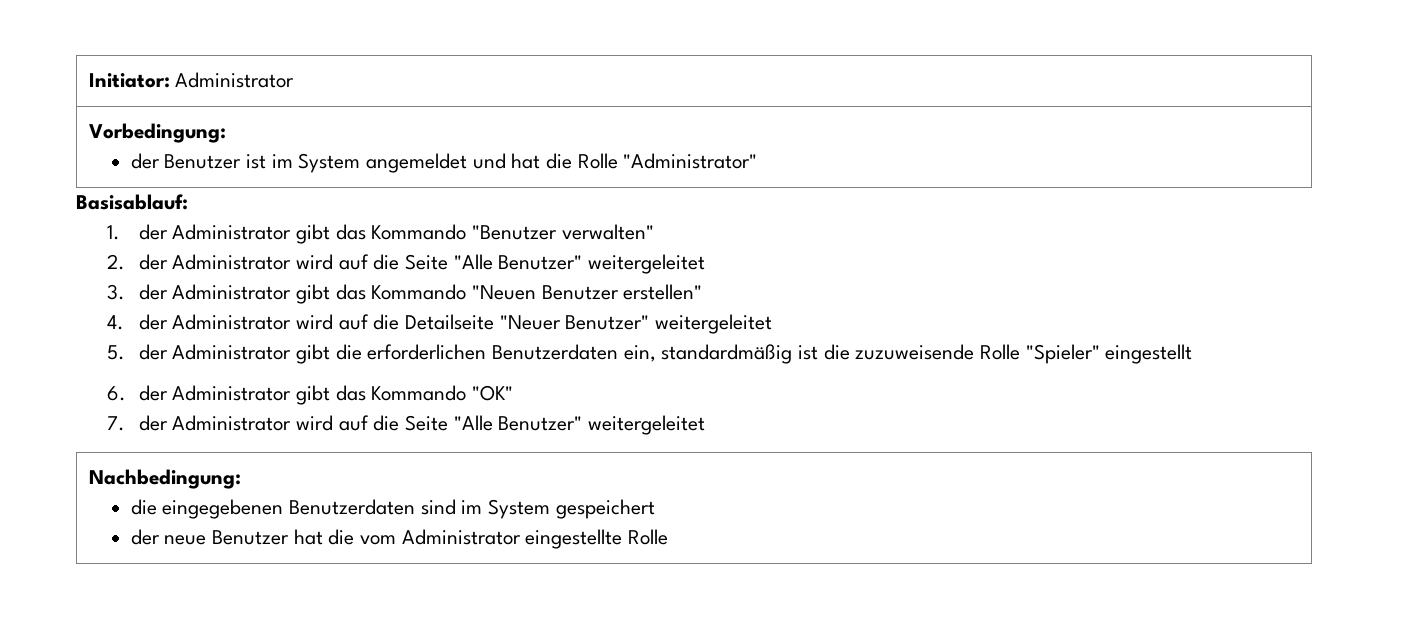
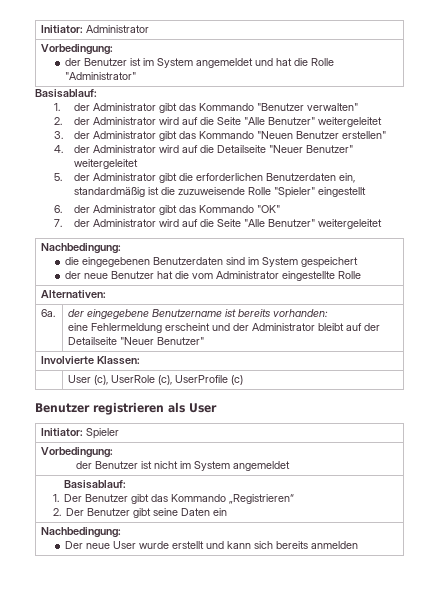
(668, 537) none -> [41,290,107,298] [41,309,56,317] [68,309,329,319] [68,323,381,333] [68,337,205,345] [41,356,141,365] [68,375,244,385] [35,402,217,415] [41,428,120,439] [41,447,114,458] [75,461,290,471] [64,480,127,489] [52,494,295,504] [52,508,228,518] [41,527,122,538] [64,541,358,549] // Alternativen: // 6a. | der eingegebene Benutzername ist bereits vorhanden: // eine Fehlermeldung erscheint und der Administrator bleibt auf der Detailseite "Neuer Benutzer" // Involvierte Klassen: // | User (c), UserRole (c), UserProfile (c) // Benutzer registrieren als User // Initiator: Spieler // Vorbedingung: // der Benutzer ist nicht im System angemeldet // Basisablauf: // 1. Der Benutzer gibt das Kommando „Registrieren“ // 2. Der Benutzer gibt seine Daten ein // Nachbedingung: // Der neue User wurde erstellt und kann sich bereits anmelden

